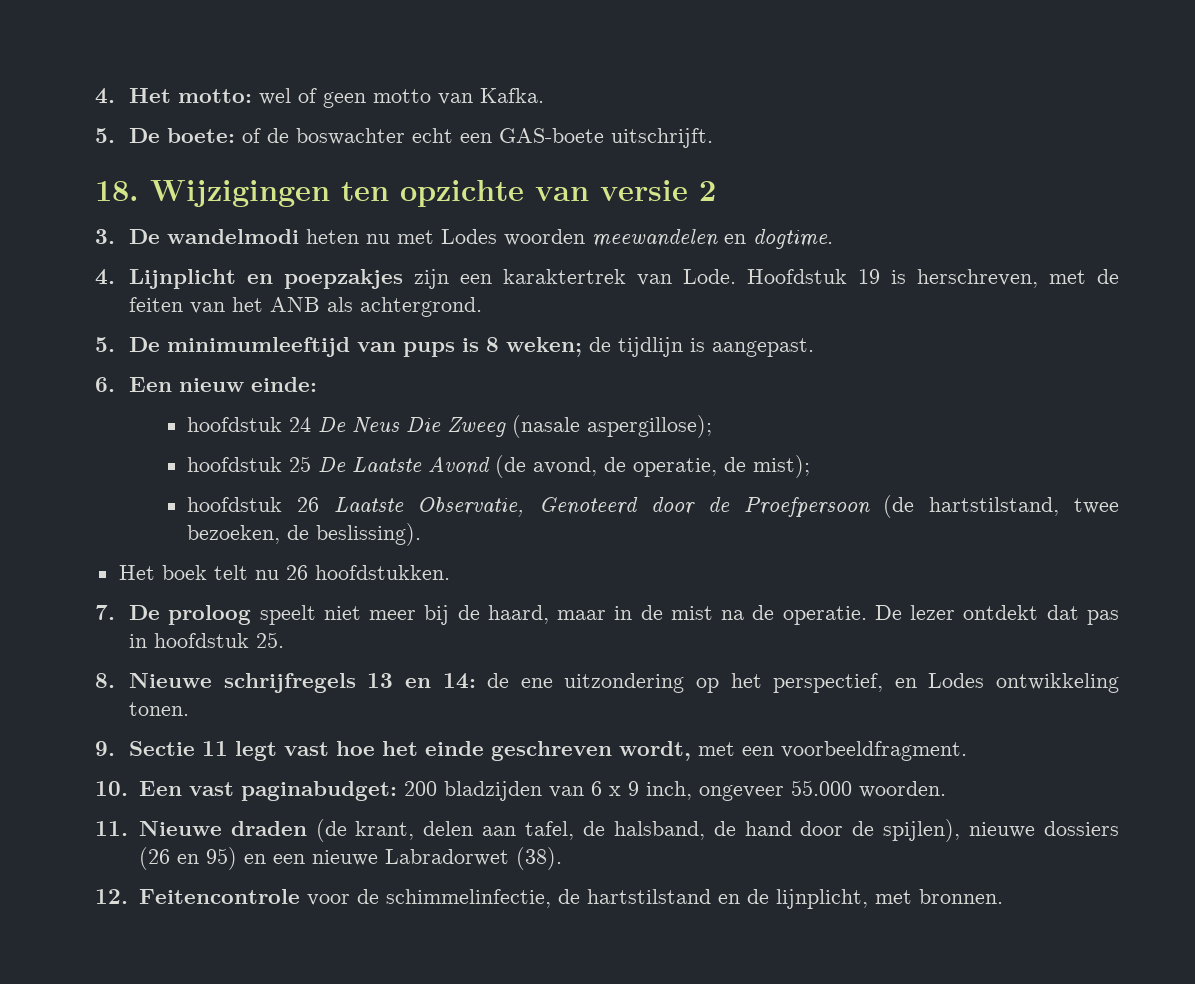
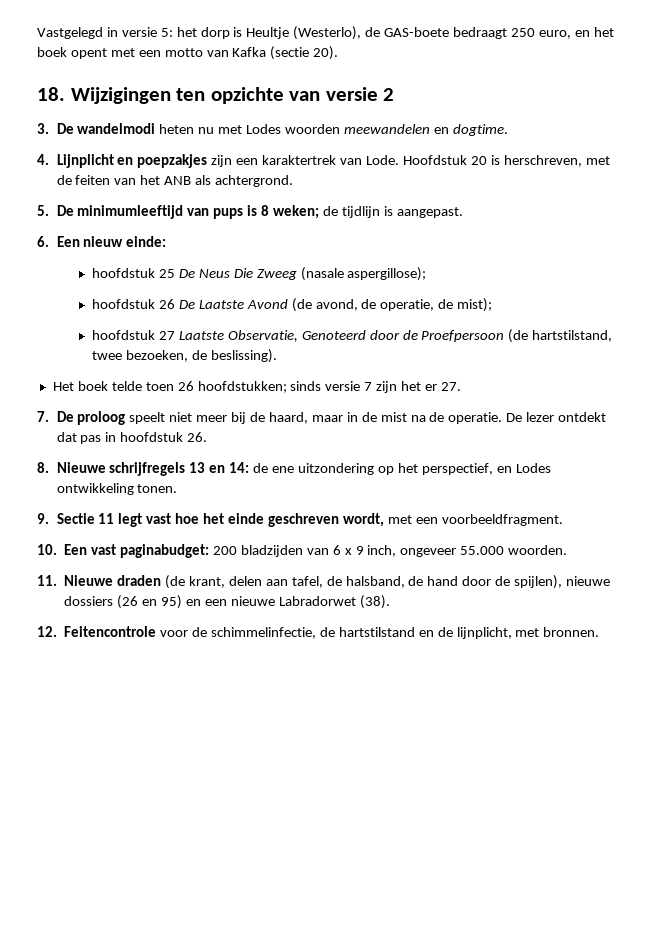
[95,88,545,108] [95,128,714,148] 4. Het motto: wel of geen motto van Kafka. // 5. De boete: of de boswachter echt een GAS-boete uitschrijft. -> [37,26,614,40] [37,46,339,60] Vastgelegd in versie 5: het dorp is Heultje (Westerlo), de GAS-boete bedraagt 250 euro, en het boek opent met een motto van Kafka (sectie 20).
[858,269,881,284] 19 -> [470,156,487,165] 20
[288,417,311,432] 24 -> [158,269,175,278] 25
[288,456,311,472] 25 -> [158,299,175,309] 26
[296,497,319,512] 26 -> [158,331,175,340] 27
[213,565,450,580] telt nu 26 hoofdstukken. -> [111,381,461,393] telde toen 26 hoofdstukken; sinds versie 7 zijn het er 27.
[256,632,285,648] 25. -> [187,432,208,442] 26.

